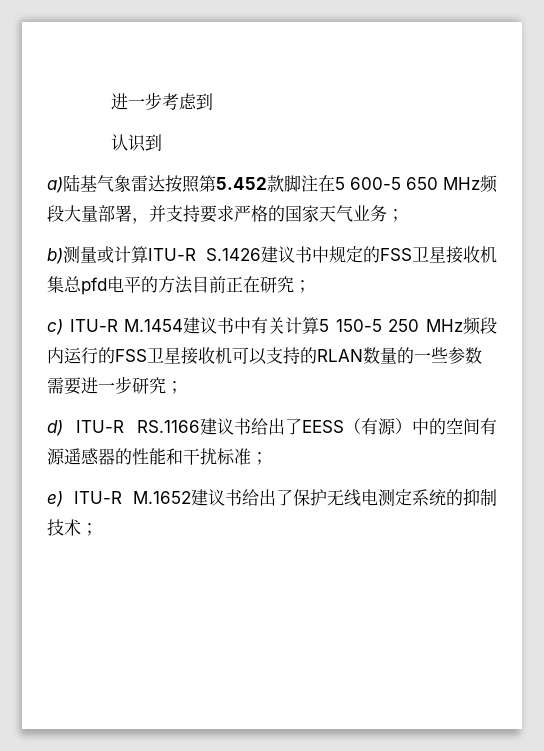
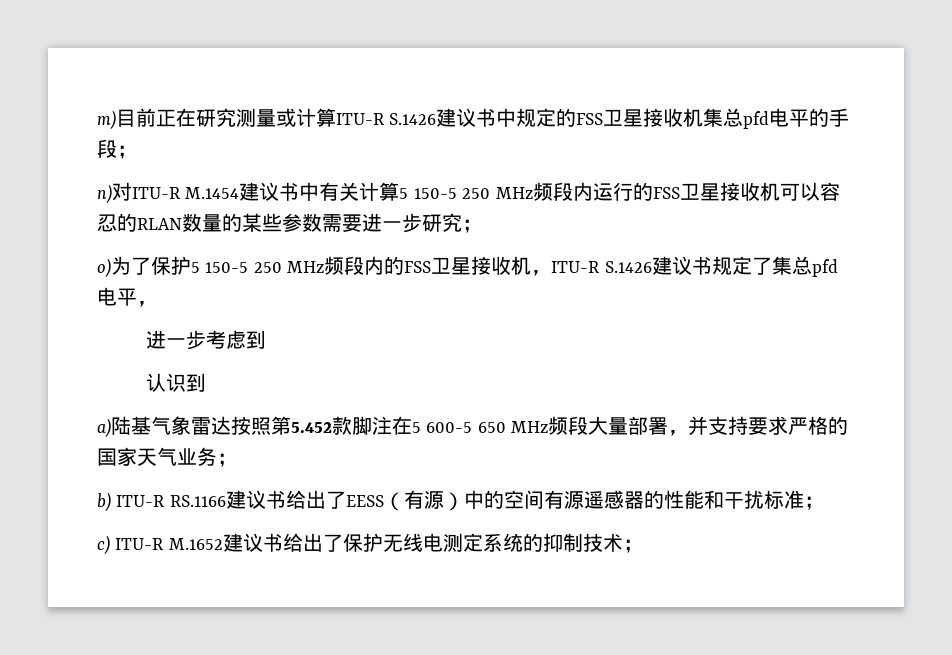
(111, 101) none -> [97,108,850,130] [97,139,137,159] [97,182,840,204] [97,213,482,233] [97,256,838,278] [97,287,157,307] m)目前正在研究测量或计算ITU-R S.1426建议书中规定的FSS卫星接收机集总pfd电平的手段； // n)对ITU-R M.1454建议书中有关计算5 150-5 250 MHz频段内运行的FSS卫星接收机可以容忍的RLAN数量的某些参数需要进一步研究； // o)为了保护5 150-5 250 MHz频段内的FSS卫星接收机，ITU-R S.1426建议书规定了集总pfd电平， //
[63,246,497,264] [47,276,311,295] [47,317,498,335] [47,347,482,365] [47,376,183,395] [47,420,63,436] 测量或计算ITU-R S.1426建议书中规定的FSS卫星接收机集总pfd电平的方法目前正在研究； // c) ITU-R M.1454建议书中有关计算5 150-5 250 MHz频段内运行的FSS卫星接收机可以支持的RLAN数量的一些参数需要进一步研究； // d) -> (111, 502) none
[47,491,63,507] e) -> [97,535,110,555] c)

